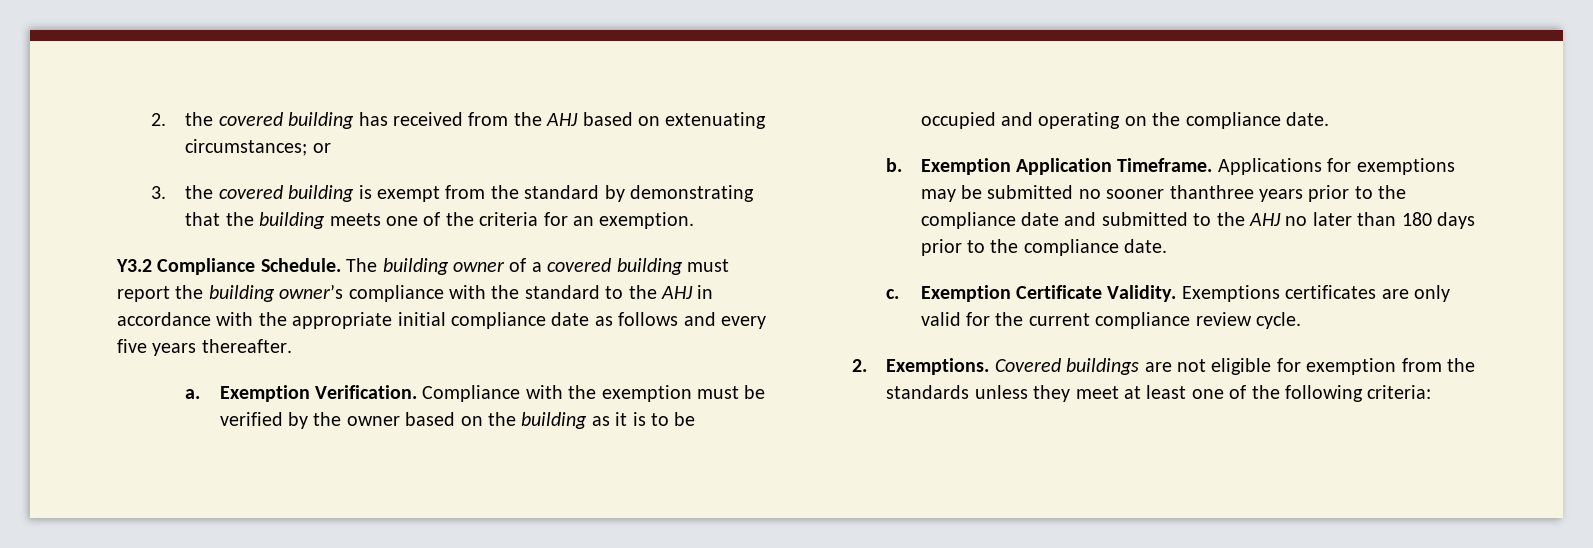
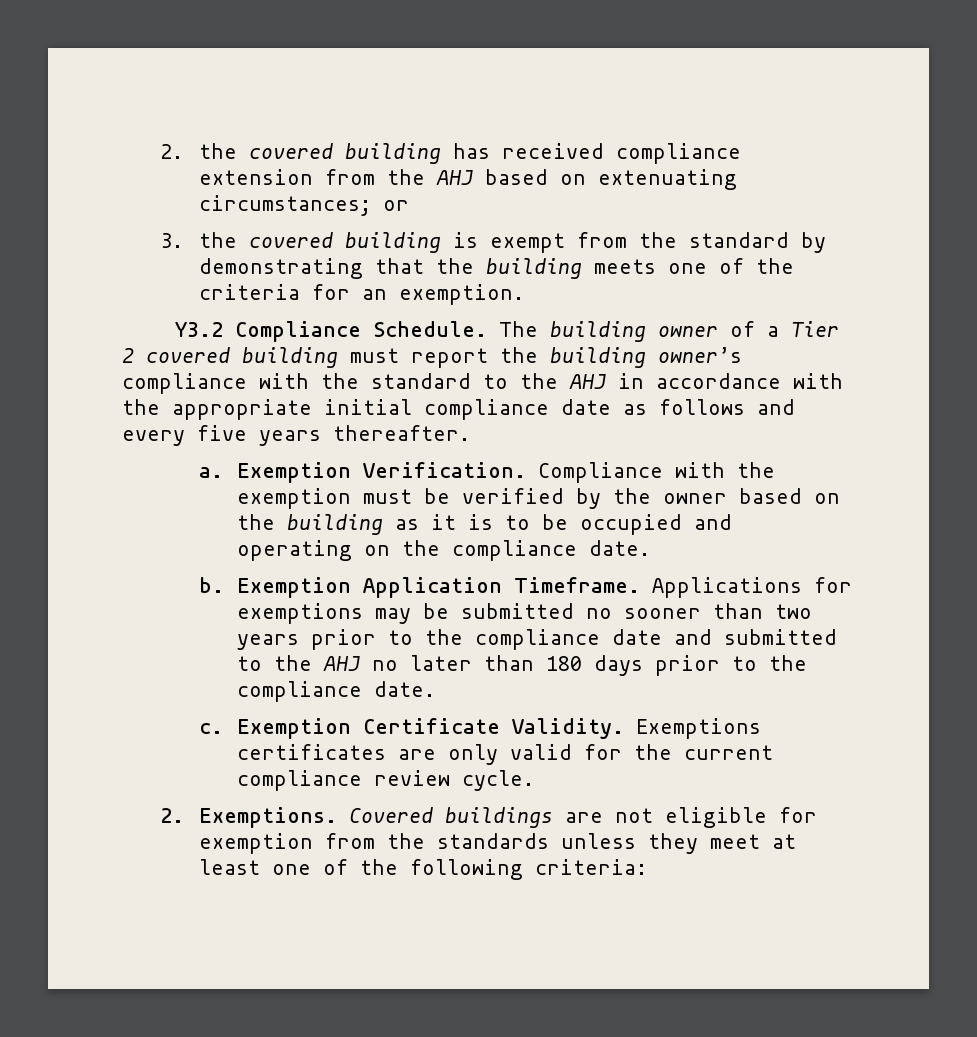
(464, 119) none -> [615,143,741,164] [198,169,313,185] compliance extension
(542, 267) none -> [791,321,840,337] [122,348,134,363] Tier 2
[1169,185,1254,199] thanthree -> [713,603,813,619] than two

